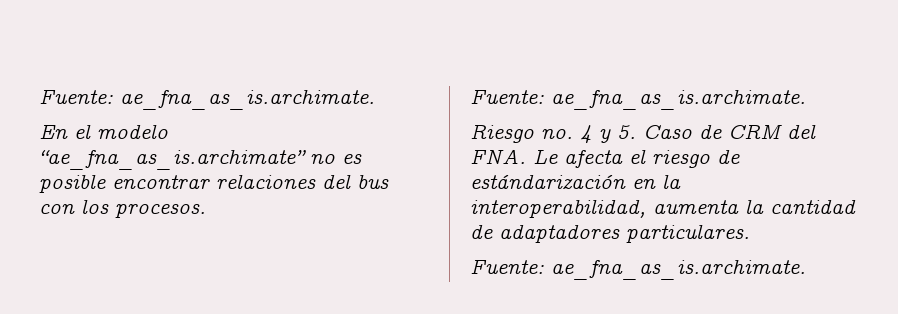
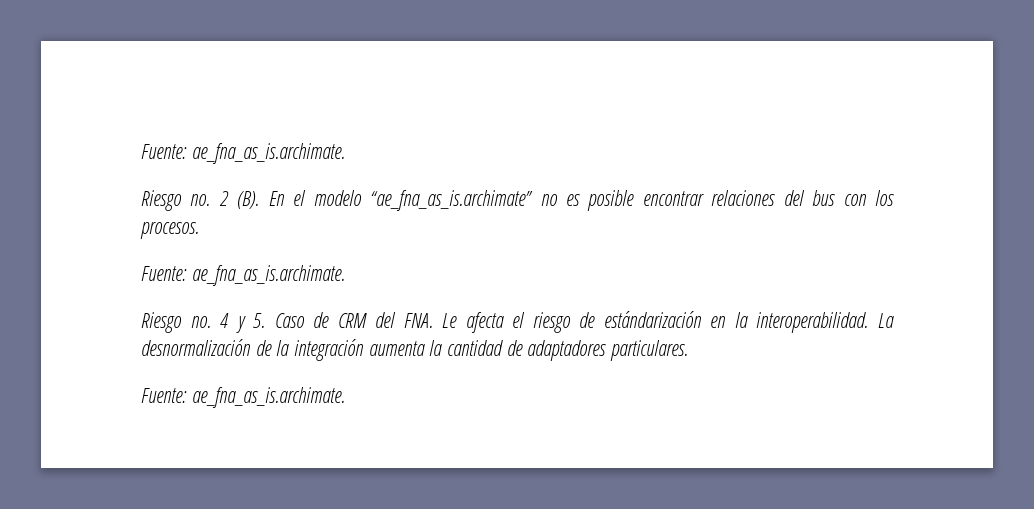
[39,90,375,110] Fuente: ae_fna_as_is.archimate. // -> [141,143,345,164] [141,190,260,211] Fuente: ae_fna_as_is.archimate. // Riesgo no. 2 (B).
[470,199,646,218] interoperabilidad, -> [756,312,894,333] [141,339,364,361] interoperabilidad. La desnormalización de la integración

